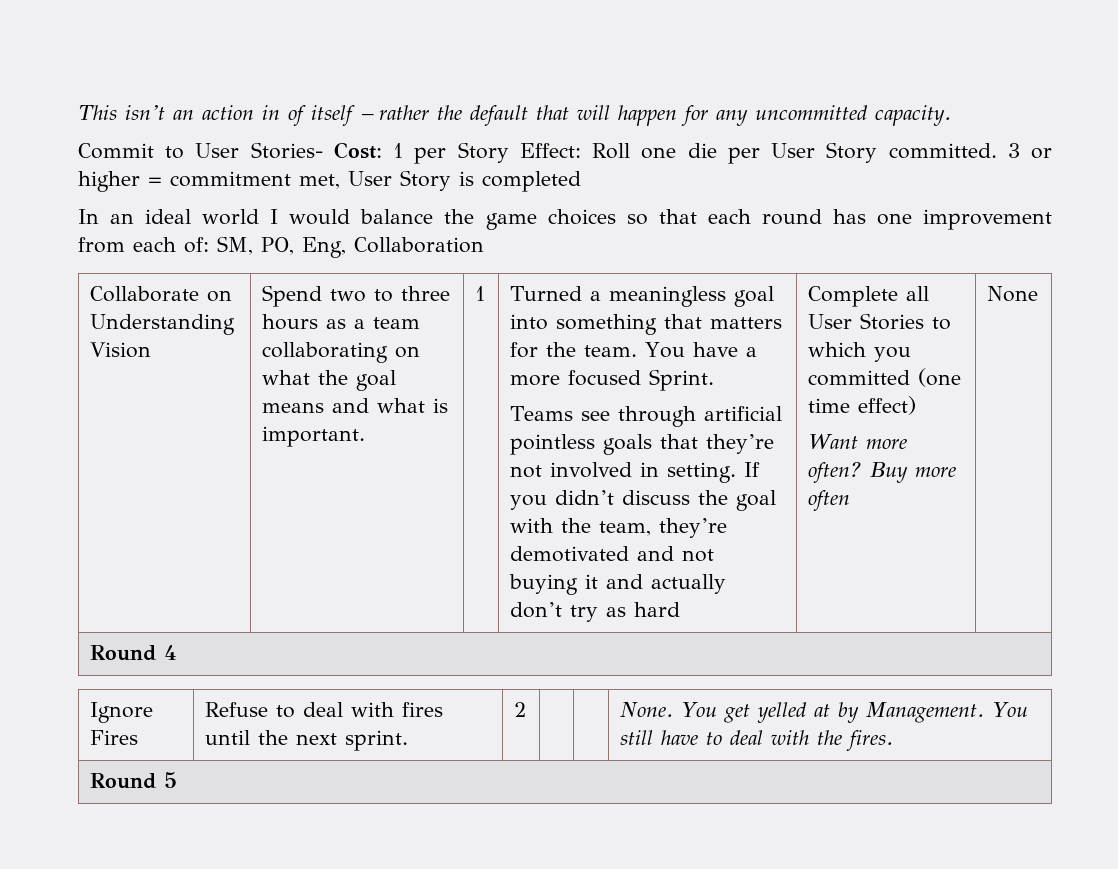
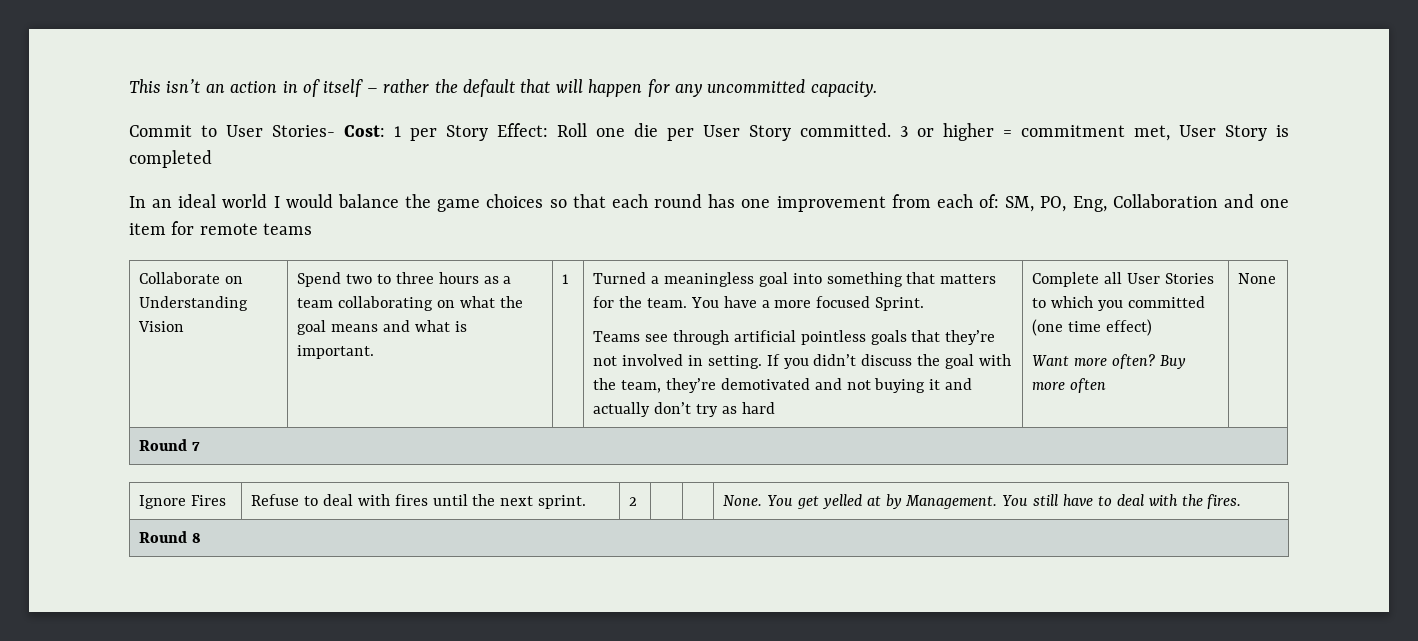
(484, 245) none -> [1223,194,1289,208] [129,221,313,235] and one item for remote teams
[163,645,177,660] 4 -> [192,442,201,451] 7
[163,772,177,788] 5 -> [192,533,202,543] 8

